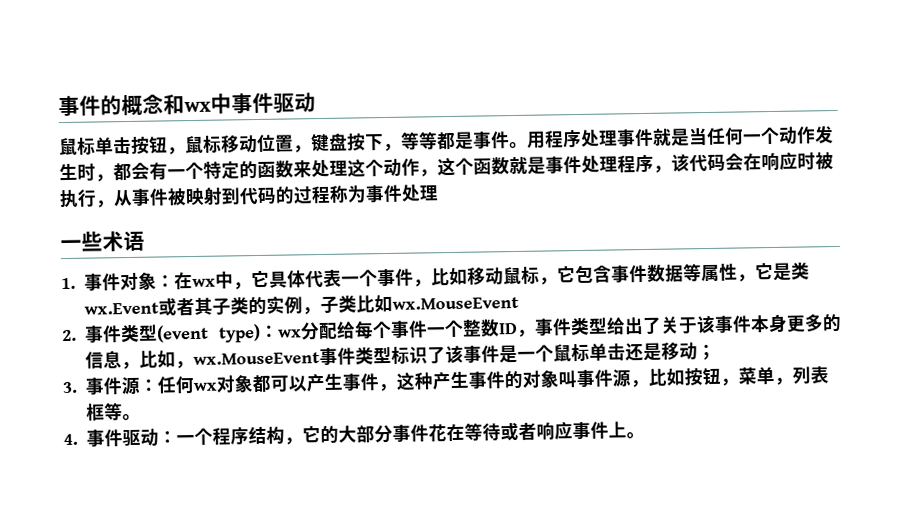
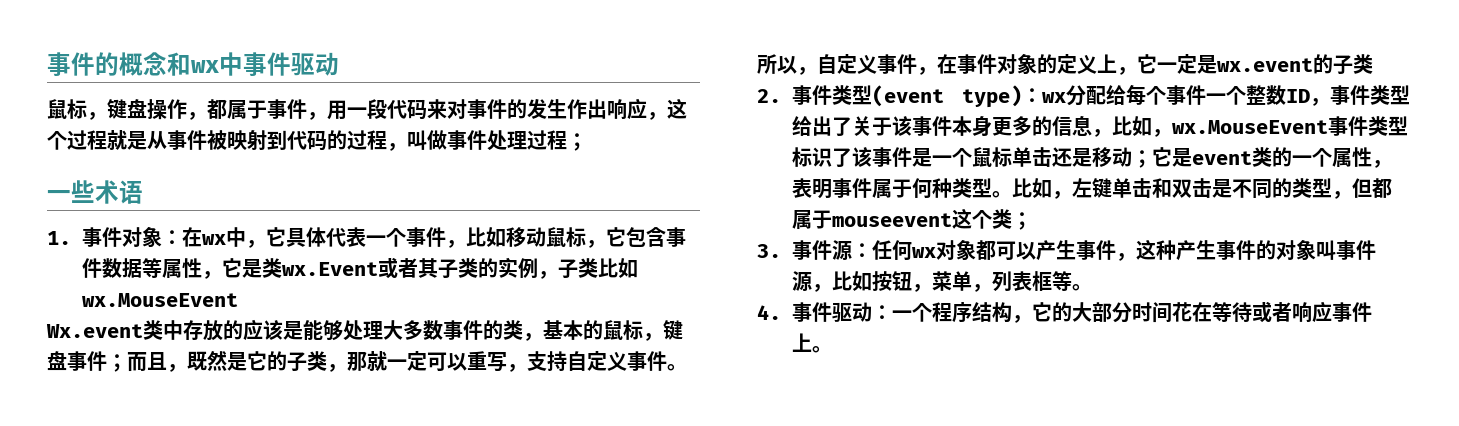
[95,125,834,155] [59,151,834,182] [59,189,115,209] 单击按钮，鼠标移动位置，键盘按下，等等都是事件。用程序处理事件就是当任何一个动作发生时，都会有一个特定的函数来处理这个动作，这个函数就是事件处理程序，该代码会在响应时被执行， -> [87,98,687,120] [47,130,147,150] ，键盘操作，都属于事件，用一段代码来对事件的发生作出响应，这个过程就是
[329,184,439,204] 称为事件处理 -> [387,130,587,151] ，叫做事件处理过程；
(519, 303) none -> [46,319,683,341] [47,350,687,372] [757,53,1373,75] // Wx.event类中存放的应该是能够处理大多数事件的类，基本的鼠标，键盘事件；而且，既然是它的子类，那就一定可以重写，支持自定义事件。所以，自定义事件，在事件对象的定义上，它一定是wx.event的子类
(716, 352) none -> [1152,147,1393,168] [792,178,1393,199] [792,208,1033,230] 它是event类的一个属性，表明事件属于何种类型。比如，左键单击和双击是不同的类型，但都属于mouseevent这个类；
[391,424,429,442] 事件 -> [1132,302,1173,323] 时间

